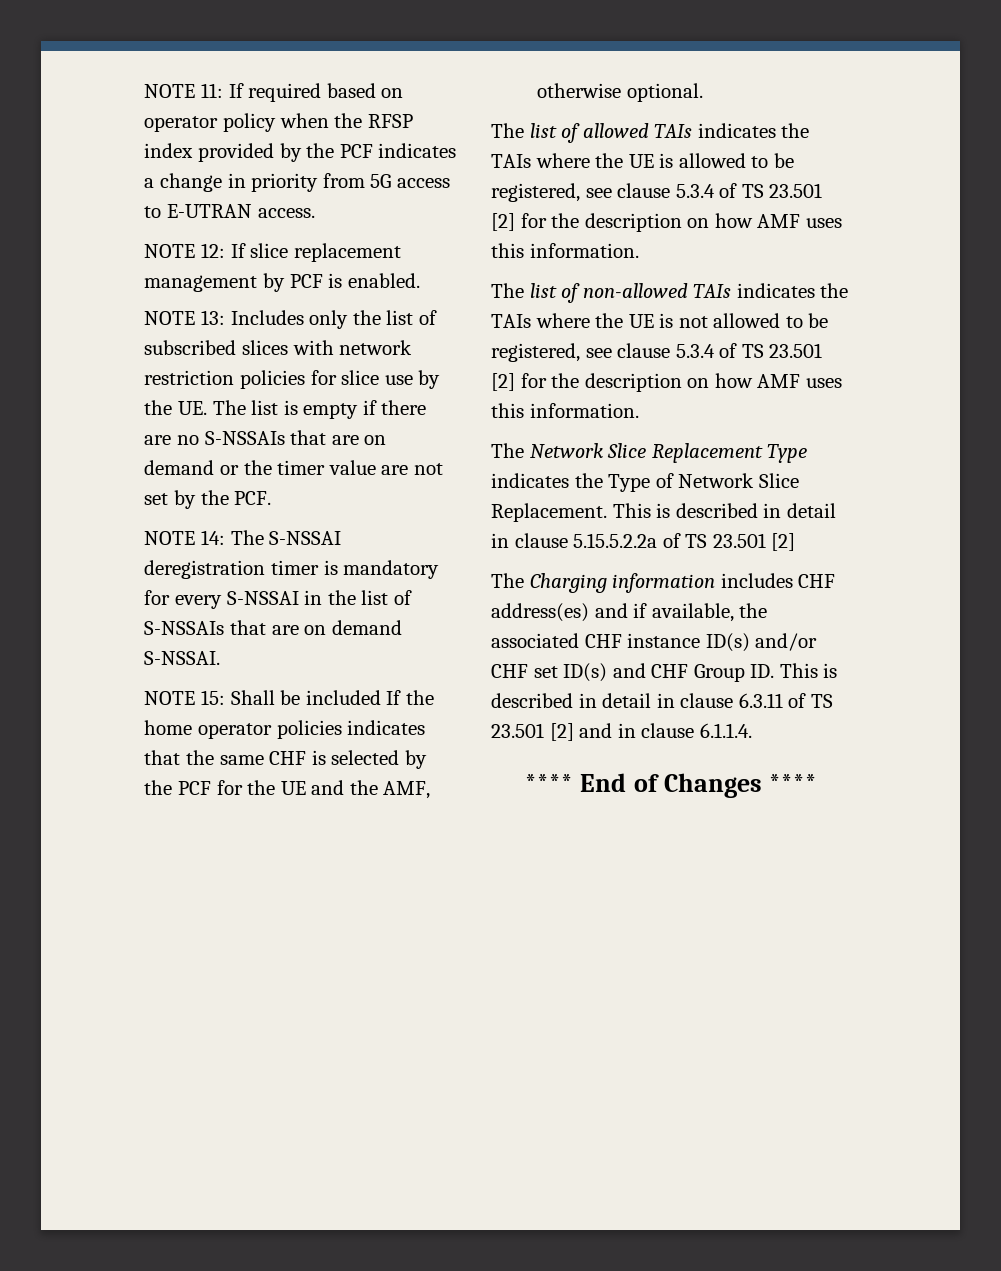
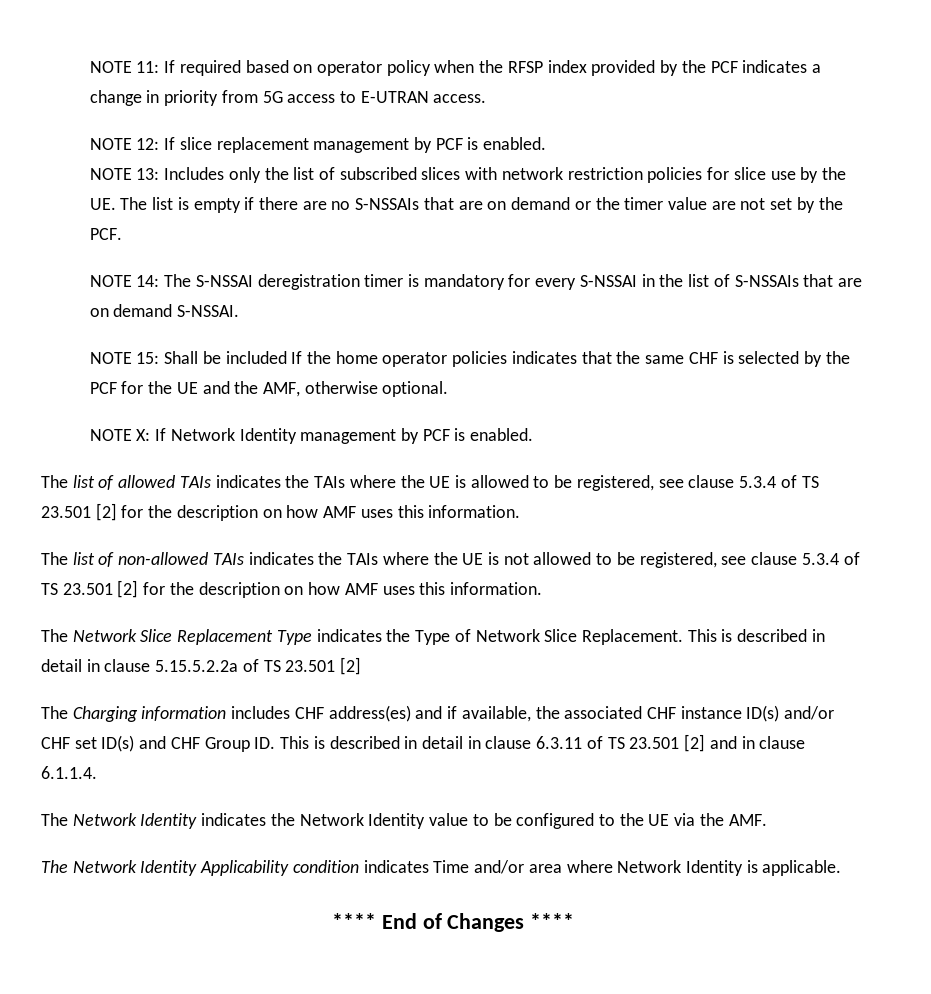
(704, 92) none -> [89,428,534,444] // NOTE X: If Network Identity management by PCF is enabled.
(752, 730) none -> [41,813,767,829] [41,860,842,876] // The Network Identity indicates the Network Identity value to be configured to the UE via the AMF. // The Network Identity Applicability condition indicates Time and/or area where Network Identity is applicable.

